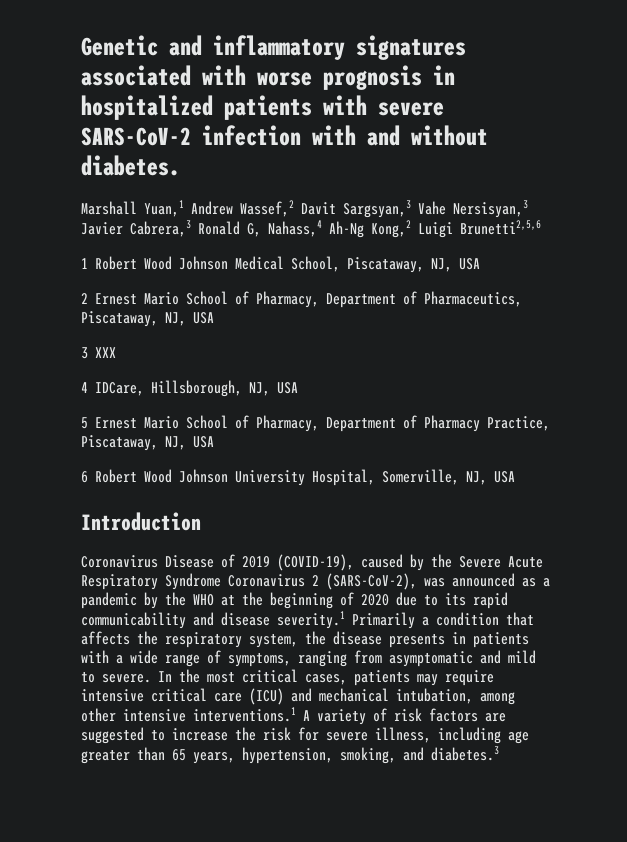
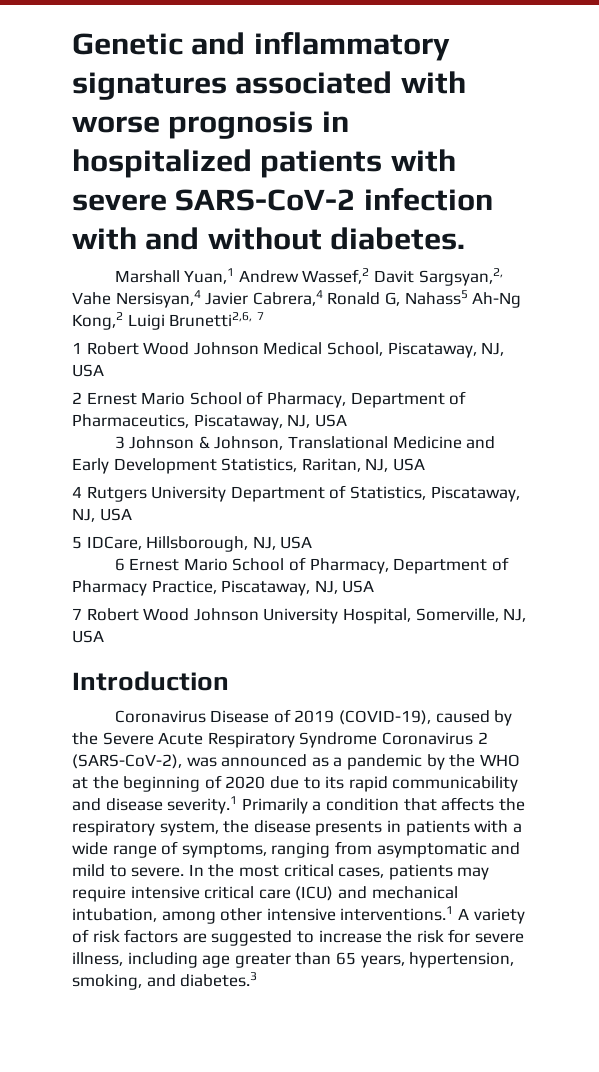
[343,200,528,218] [81,220,191,237] Sargsyan,3 Vahe Nersisyan,3 Javier Cabrera,3 -> [418,268,503,286] [72,290,323,308] Sargsyan,2, Vahe Nersisyan,4 Javier Cabrera,4
[268,220,322,237] Nahass,4 -> [404,290,468,305] Nahass5
[460,220,541,235] Brunetti2,5,6 -> [169,312,264,327] Brunetti2,6, 7
[95,347,116,358] [81,382,88,393] XXX // 4 -> [129,436,496,450] [72,458,425,474] [72,485,520,502] [72,508,132,522] [72,536,82,549] Johnson & Johnson, Translational Medicine and Early Development Statistics, Raritan, NJ, USA // 4 Rutgers University Department of Statistics, Piscataway, NJ, USA // 5
[81,417,88,429] 5 -> [114,558,125,571] 6
[81,471,88,483] 6 -> [72,608,82,620] 7

